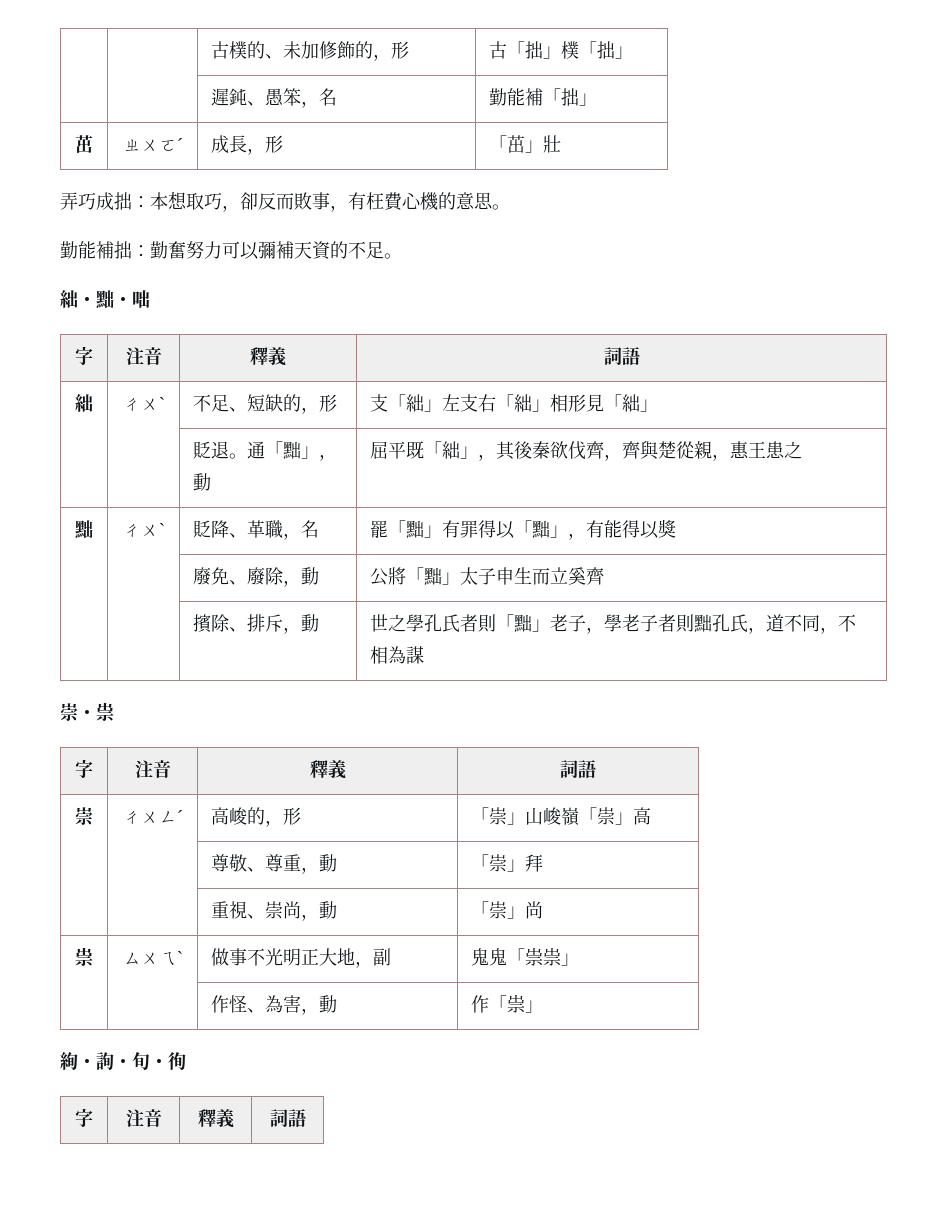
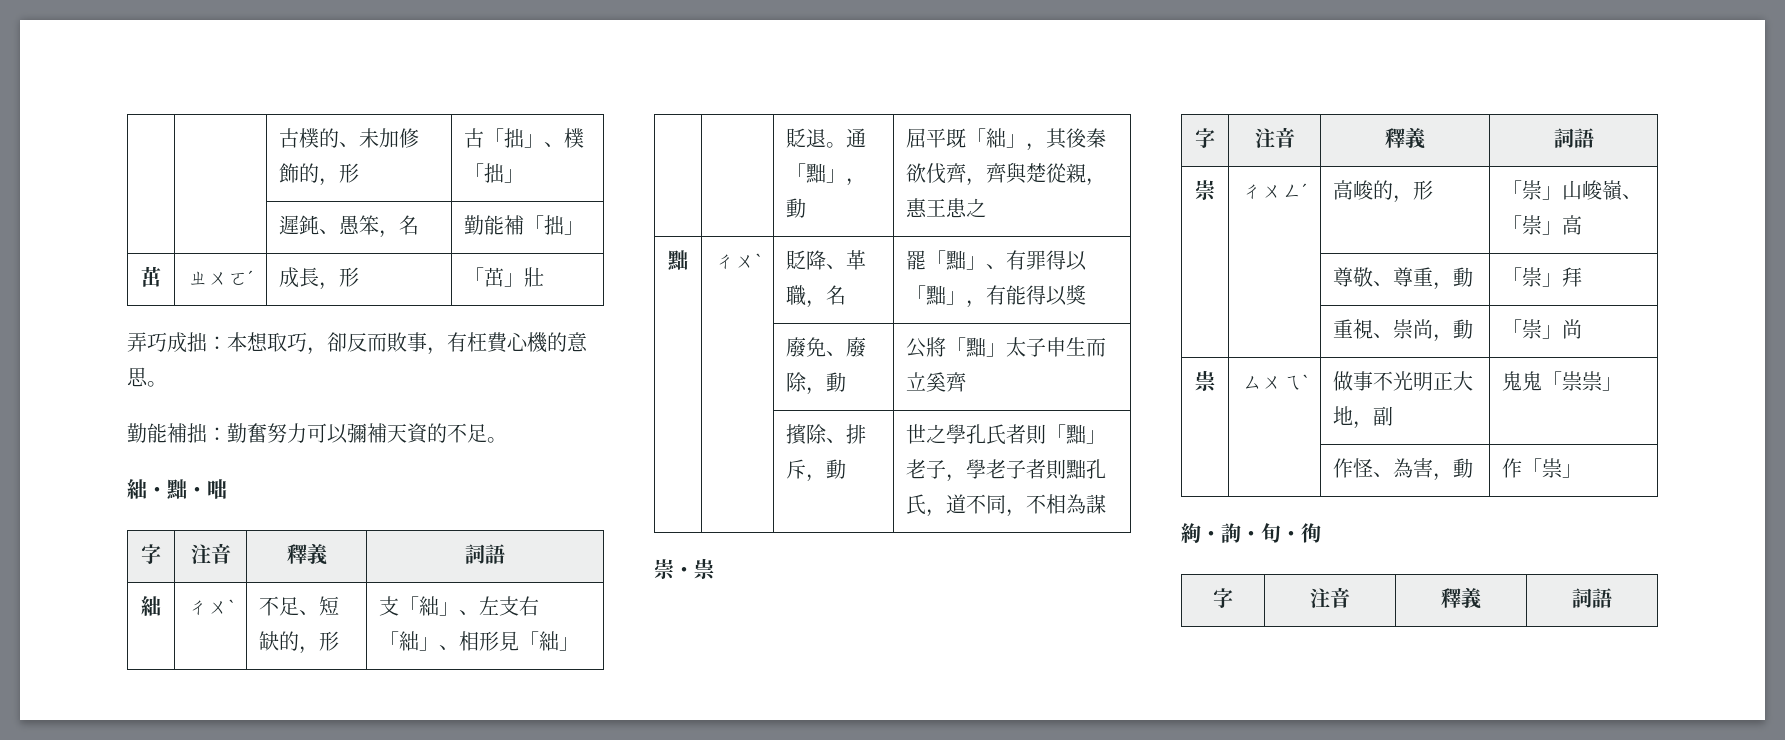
(562, 52) none -> [544,142,565,147] 、
(443, 405) none -> [459,610,480,615] 、
(551, 405) none -> [439,645,460,650] 、
(443, 531) none -> [986,264,1007,269] 、
(581, 816) none -> [1622,194,1643,199] 、

